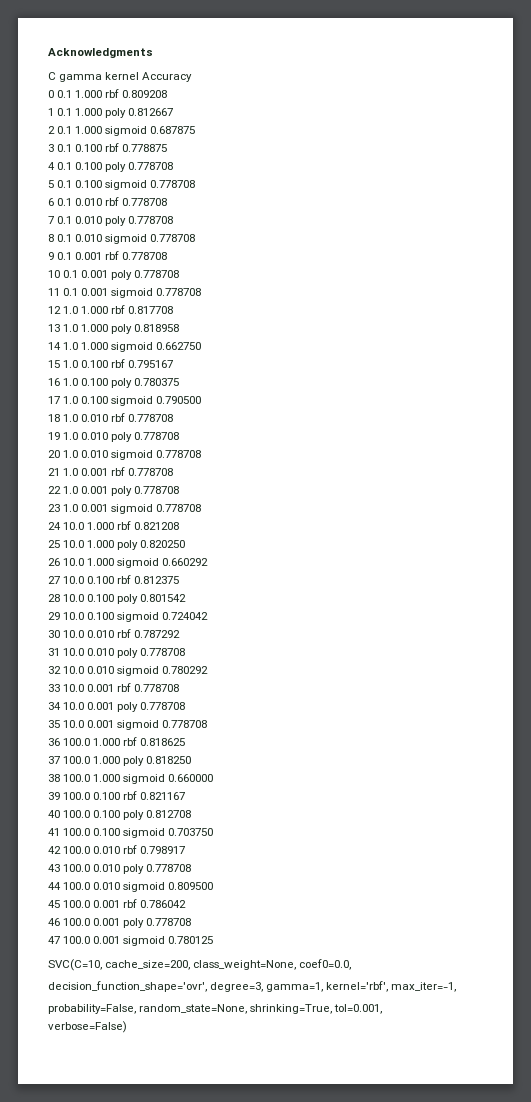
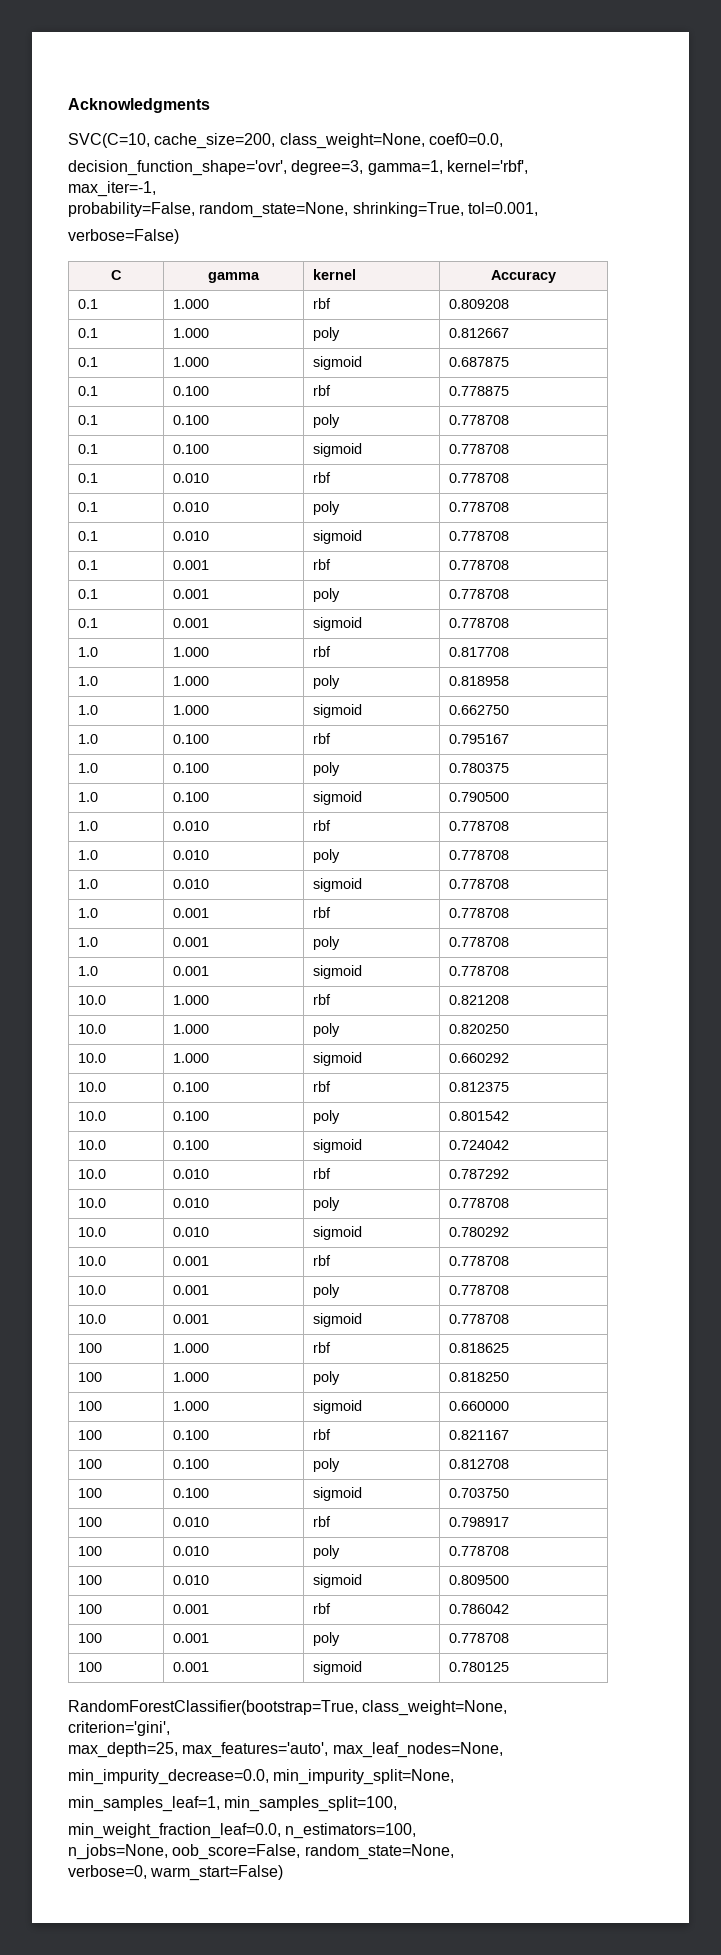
[48,72,193,82] [48,89,168,98] [48,108,174,118] [48,126,196,136] [48,143,168,152] [48,162,174,172] [48,180,196,190] [48,197,168,206] [48,216,174,226] [48,234,196,244] [48,251,168,260] [48,270,180,280] [48,288,202,298] [48,305,174,314] [48,324,180,334] [48,342,202,352] [48,359,174,368] [48,378,180,388] [48,396,202,406] [48,413,174,422] [48,432,180,442] [48,450,202,460] [48,467,174,476] [48,486,180,496] [48,504,202,514] [48,521,180,530] [48,540,186,550] [48,558,209,568] [48,575,180,584] [48,594,187,604] [48,612,209,622] [48,629,181,638] [48,648,186,658] [48,666,209,676] [48,683,180,692] [48,702,186,712] [48,720,208,730] [48,737,186,746] [48,756,192,766] [48,774,214,784] [48,791,186,800] [48,810,192,820] [48,828,214,838] [48,845,186,854] [48,864,192,874] [48,882,214,892] [48,899,187,908] [48,918,192,928] [48,936,214,946] // C gamma kernel Accuracy // 0 0.1 1.000 rbf 0.809208 // 1 0.1 1.000 poly 0.812667 // 2 0.1 1.000 sigmoid 0.687875 // 3 0.1 0.100 rbf 0.778875 // 4 0.1 0.100 poly 0.778708 // 5 0.1 0.100 sigmoid 0.778708 // 6 0.1 0.010 rbf 0.778708 // 7 0.1 0.010 poly 0.778708 // 8 0.1 0.010 sigmoid 0.778708 // 9 0.1 0.001 rbf 0.778708 // 10 0.1 0.001 poly 0.778708 // 11 0.1 0.001 sigmoid 0.778708 // 12 1.0 1.000 rbf 0.817708 // 13 1.0 1.000 poly 0.818958 // 14 1.0 1.000 sigmoid 0.662750 // 15 1.0 0.100 rbf 0.795167 // 16 1.0 0.100 poly 0.780375 // 17 1.0 0.100 sigmoid 0.790500 // 18 1.0 0.010 rbf 0.778708 // 19 1.0 0.010 poly 0.778708 // 20 1.0 0.010 sigmoid 0.778708 // 21 1.0 0.001 rbf 0.778708 // 22 1.0 0.001 poly 0.778708 // 23 1.0 0.001 sigmoid 0.778708 // 24 10.0 1.000 rbf 0.821208 // 25 10.0 1.000 poly 0.820250 // 26 10.0 1.000 sigmoid 0.660292 // 27 10.0 0.100 rbf 0.812375 // 28 10.0 0.100 poly 0.801542 // 29 10.0 0.100 sigmoid 0.724042 // 30 10.0 0.010 rbf 0.787292 // 31 10.0 0.010 poly 0.778708 // 32 10.0 0.010 sigmoid 0.780292 // 33 10.0 0.001 rbf 0.778708 // 34 10.0 0.001 poly 0.778708 // 35 10.0 0.001 sigmoid 0.778708 // 36 100.0 1.000 rbf 0.818625 // 37 100.0 1.000 poly 0.818250 // 38 100.0 1.000 sigmoid 0.660000 // 39 100.0 0.100 rbf 0.821167 // 40 100.0 0.100 poly 0.812708 // 41 100.0 0.100 sigmoid 0.703750 // 42 100.0 0.010 rbf 0.798917 // 43 100.0 0.010 poly 0.778708 // 44 100.0 0.010 sigmoid 0.809500 // 45 100.0 0.001 rbf 0.786042 // 46 100.0 0.001 poly 0.778708 // 47 100.0 0.001 sigmoid 0.780125 -> (210, 105) none
(127, 1027) none -> [111,270,122,280] [208,272,260,283] [313,269,357,280] [491,270,556,283] [78,299,99,309] [173,299,210,309] [313,298,332,309] [449,299,510,309] [78,328,99,338] [173,328,210,338] [313,327,341,341] [449,328,510,338] [78,357,99,367] [173,357,210,367] [313,356,363,370] [449,357,510,367] [78,386,99,396] [173,386,210,396] [313,385,332,396] [449,386,510,396] [78,415,99,425] [173,415,210,425] [313,414,341,428] [449,415,510,425] [78,444,99,454] [173,444,210,454] [313,443,363,457] [449,444,510,454] [78,473,99,483] [173,473,210,483] [313,472,332,483] [449,473,510,483] [78,502,99,512] [173,502,210,512] [313,501,341,515] [449,502,510,512] [78,531,99,541] [173,531,210,541] [313,530,363,544] [449,531,510,541] [78,560,99,570] [173,560,210,570] [313,559,332,570] [449,560,510,570] [78,589,99,599] [173,589,210,599] [313,588,341,602] [449,589,510,599] [78,618,99,628] [173,618,210,628] [313,617,363,631] [449,618,510,628] [78,647,99,657] [173,647,210,657] [313,646,332,657] [449,647,510,657] [78,676,99,686] [173,676,210,686] [313,675,341,689] [449,676,510,686] [78,705,99,715] [173,705,210,715] [313,704,363,718] [449,705,510,715] [78,734,99,744] [173,734,210,744] [313,733,332,744] [449,734,510,744] [78,763,99,773] [173,763,210,773] [313,762,341,776] [449,763,510,773] [78,792,99,802] [173,792,210,802] [313,791,363,805] [449,792,510,802] [78,821,99,831] [173,821,210,831] [313,820,332,831] [449,821,510,831] [78,850,99,860] [173,850,210,860] [313,849,341,863] [449,850,510,860] [78,879,99,889] [173,879,210,889] [313,878,363,892] [449,879,510,889] [78,908,99,918] [173,908,210,918] [313,907,332,918] [449,908,510,918] [78,937,99,947] [173,937,210,947] [313,936,341,950] [449,937,510,947] [78,966,99,976] [173,966,210,976] [313,965,363,979] [449,966,510,976] [78,995,107,1005] [173,995,210,1005] [313,994,332,1005] [449,995,510,1005] [78,1024,107,1034] [173,1024,210,1034] [313,1023,341,1037] [449,1024,510,1034] [78,1053,107,1063] [173,1053,210,1063] [313,1052,363,1066] [449,1053,510,1063] [78,1082,107,1092] [173,1082,210,1092] [313,1081,332,1092] [449,1082,510,1092] [78,1111,107,1121] [173,1111,210,1121] [313,1110,341,1124] [449,1111,510,1121] [78,1140,107,1150] [173,1140,210,1150] [313,1139,363,1153] [449,1140,510,1150] [78,1169,107,1179] [173,1169,210,1179] [313,1168,332,1179] [449,1169,510,1179] [78,1198,107,1208] [173,1198,210,1208] [313,1197,341,1211] [449,1198,510,1208] [78,1227,107,1237] [173,1227,210,1237] [313,1226,363,1240] [449,1227,510,1237] [78,1256,107,1266] [173,1256,210,1266] [313,1255,332,1266] [449,1256,510,1266] [78,1285,107,1295] [173,1285,210,1295] [313,1284,341,1298] [449,1285,510,1295] [78,1314,107,1324] [173,1314,210,1324] [313,1313,363,1327] [449,1314,510,1324] [78,1343,103,1353] [173,1343,210,1353] [313,1342,332,1353] [449,1343,510,1353] [78,1372,103,1382] [173,1372,210,1382] [313,1371,341,1385] [449,1372,510,1382] [78,1401,103,1411] [173,1401,210,1411] [313,1400,363,1414] [449,1401,510,1411] [78,1430,103,1440] [173,1430,210,1440] [313,1429,332,1440] [449,1430,510,1440] [78,1459,103,1469] [173,1459,210,1469] [313,1458,341,1472] [449,1459,510,1469] [78,1488,103,1498] [173,1488,210,1498] [313,1487,363,1501] [449,1488,510,1498] [78,1517,103,1527] [173,1517,210,1527] [313,1516,332,1527] [449,1517,510,1527] [78,1546,103,1556] [173,1546,210,1556] [313,1545,341,1559] [449,1546,510,1556] [78,1575,103,1585] [173,1575,210,1585] [313,1574,363,1588] [449,1575,510,1585] [78,1604,103,1614] [173,1604,210,1614] [313,1603,332,1614] [449,1604,510,1614] [78,1633,103,1643] [173,1633,210,1643] [313,1632,341,1646] [449,1633,510,1643] [78,1662,103,1672] [173,1662,210,1672] [313,1661,363,1675] [449,1662,510,1672] [68,1700,508,1716] [68,1721,170,1736] [68,1742,503,1758] [68,1769,455,1785] [68,1796,398,1812] [68,1823,417,1839] [68,1844,454,1860] [68,1865,284,1881] // C | gamma | kernel | Accuracy // 0.1 | 1.000 | rbf | 0.809208 // 0.1 | 1.000 | poly | 0.812667 // 0.1 | 1.000 | sigmoid | 0.687875 // 0.1 | 0.100 | rbf | 0.778875 // 0.1 | 0.100 | poly | 0.778708 // 0.1 | 0.100 | sigmoid | 0.778708 // 0.1 | 0.010 | rbf | 0.778708 // 0.1 | 0.010 | poly | 0.778708 // 0.1 | 0.010 | sigmoid | 0.778708 // 0.1 | 0.001 | rbf | 0.778708 // 0.1 | 0.001 | poly | 0.778708 // 0.1 | 0.001 | sigmoid | 0.778708 // 1.0 | 1.000 | rbf | 0.817708 // 1.0 | 1.000 | poly | 0.818958 // 1.0 | 1.000 | sigmoid | 0.662750 // 1.0 | 0.100 | rbf | 0.795167 // 1.0 | 0.100 | poly | 0.780375 // 1.0 | 0.100 | sigmoid | 0.790500 // 1.0 | 0.010 | rbf | 0.778708 // 1.0 | 0.010 | poly | 0.778708 // 1.0 | 0.010 | sigmoid | 0.778708 // 1.0 | 0.001 | rbf | 0.778708 // 1.0 | 0.001 | poly | 0.778708 // 1.0 | 0.001 | sigmoid | 0.778708 // 10.0 | 1.000 | rbf | 0.821208 // 10.0 | 1.000 | poly | 0.820250 // 10.0 | 1.000 | sigmoid | 0.660292 // 10.0 | 0.100 | rbf | 0.812375 // 10.0 | 0.100 | poly | 0.801542 // 10.0 | 0.100 | sigmoid | 0.724042 // 10.0 | 0.010 | rbf | 0.787292 // 10.0 | 0.010 | poly | 0.778708 // 10.0 | 0.010 | sigmoid | 0.780292 // 10.0 | 0.001 | rbf | 0.778708 // 10.0 | 0.001 | poly | 0.778708 // 10.0 | 0.001 | sigmoid | 0.778708 // 100 | 1.000 | rbf | 0.818625 // 100 | 1.000 | poly | 0.818250 // 100 | 1.000 | sigmoid | 0.660000 // 100 | 0.100 | rbf | 0.821167 // 100 | 0.100 | poly | 0.812708 // 100 | 0.100 | sigmoid | 0.703750 // 100 | 0.010 | rbf | 0.798917 // 100 | 0.010 | poly | 0.778708 // 100 | 0.010 | sigmoid | 0.809500 // 100 | 0.001 | rbf | 0.786042 // 100 | 0.001 | poly | 0.778708 // 100 | 0.001 | sigmoid | 0.780125 // RandomForestClassifier(bootstrap=True, class_weight=None, criterion='gini', // max_depth=25, max_features='auto', max_leaf_nodes=None, // min_impurity_decrease=0.0, min_impurity_split=None, // min_samples_leaf=1, min_samples_split=100, // min_weight_fraction_leaf=0.0, n_estimators=100, // n_jobs=None, oob_score=False, random_state=None, // verbose=0, warm_start=False)

